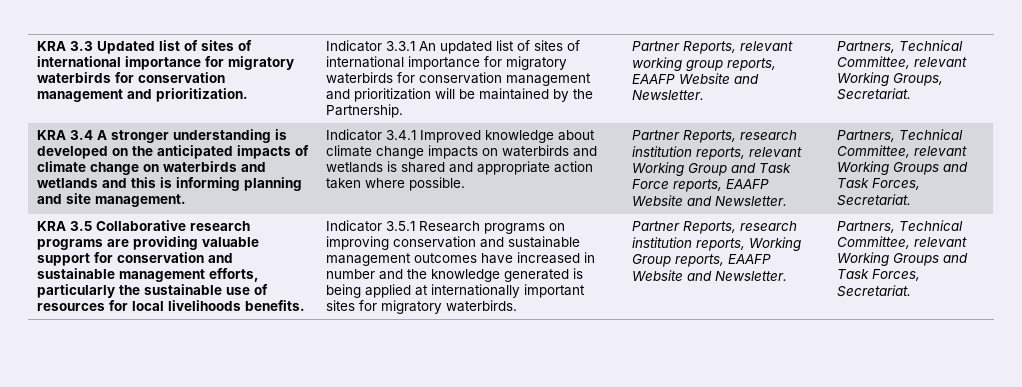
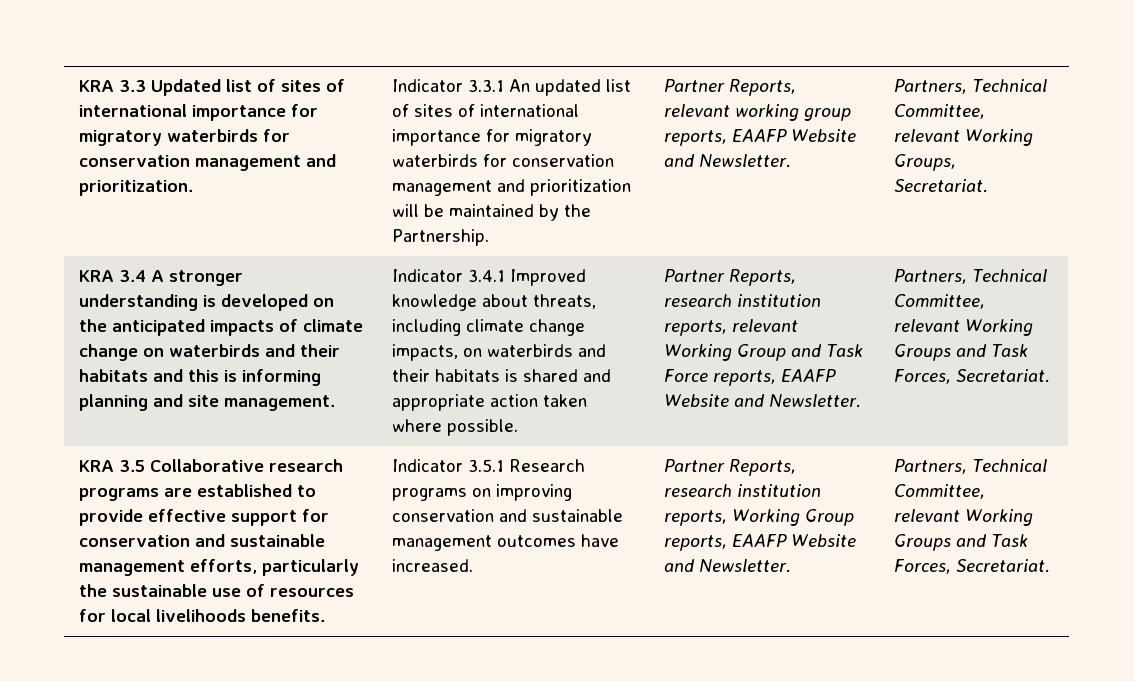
[37,178,99,188] wetlands -> [299,344,340,357] [78,369,148,382] their habitats
[326,145,598,159] [326,162,384,173] climate change impacts on waterbirds and wetlands -> [532,294,596,309] [391,319,585,336] [391,344,606,361] [391,369,500,382] threats, including climate change impacts, on waterbirds and their habitats
[133,236,260,250] providing valuable -> [196,484,316,497] [78,509,226,526] established to provide effective
[517,252,596,264] [326,268,584,282] [326,284,586,298] [326,300,518,314] increased in number and the knowledge generated is being applied at internationally important sites for migratory waterbirds. -> [391,559,473,572] increased.

